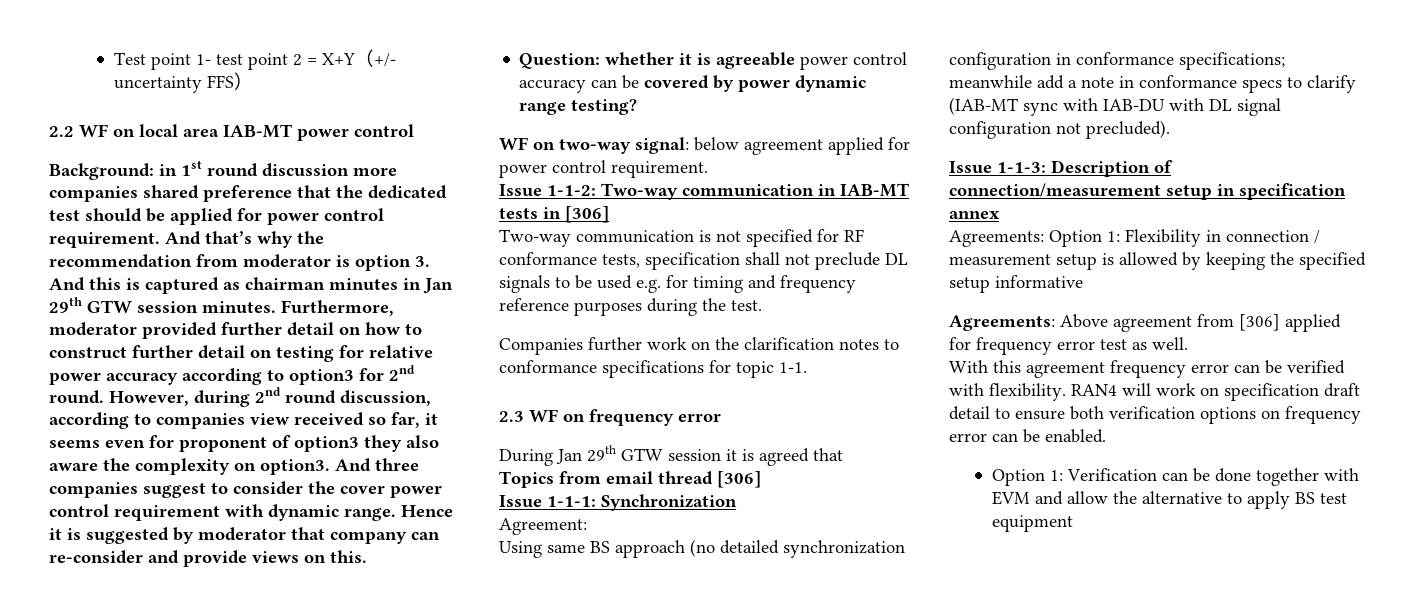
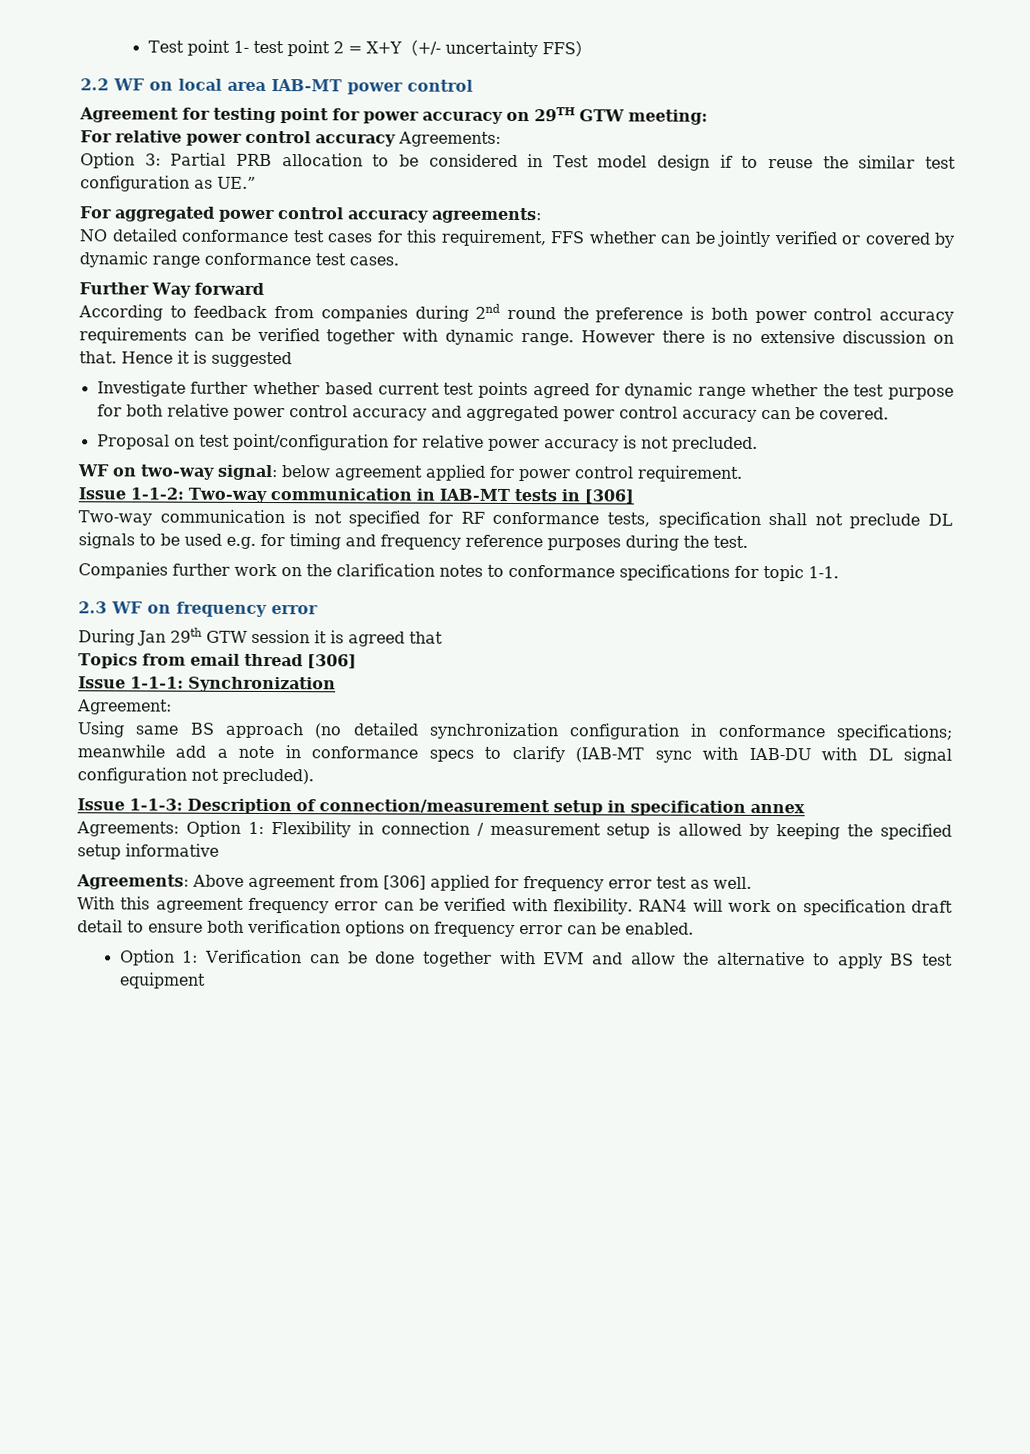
[49,160,397,180] [49,185,447,202] [49,208,384,225] [49,231,324,248] [49,254,430,271] [49,277,453,294] [49,297,394,316] [49,322,422,339] [49,345,433,362] [49,365,415,385] [49,387,431,407] [49,412,438,429] [49,435,439,452] [49,458,419,475] [49,481,442,498] [49,504,453,521] [49,527,440,544] [49,550,367,567] [519,52,796,69] Background: in 1st round discussion more companies shared preference that the dedicated test should be applied for power control requirement. And that’s why the recommendation from moderator is option 3. And this is captured as chairman minutes in Jan 29th GTW session minutes. Furthermore, moderator provided further detail on how to construct further detail on testing for relative power accuracy according to option3 for 2nd round. However, during 2nd round discussion, according to companies view received so far, it seems even for proponent of option3 they also aware the complexity on option3. And three companies suggest to consider the cover power control requirement with dynamic range. Hence it is suggested by moderator that company can re-consider and provide views on this. // Question: whether it is agreeable -> [79,107,708,125] [80,130,501,147] [80,152,956,171] [80,175,256,192] [80,206,542,224] [79,228,954,248] [79,251,399,268] [79,282,264,298] [78,303,954,324] [79,327,955,346] [79,350,292,368] [96,380,954,400] [96,403,559,422] Agreement for testing point for power accuracy on 29TH GTW meeting: // For relative power control accuracy Agreements: // Option 3: Partial PRB allocation to be considered in Test model design if to reuse the similar test configuration as UE.” // For aggregated power control accuracy agreements: // NO detailed conformance test cases for this requirement, FFS whether can be jointly verified or covered by dynamic range conformance test cases. // Further Way forward // According to feedback from companies during 2nd round the preference is both power control accuracy requirements can be verified together with dynamic range. However there is no extensive discussion on that. Hence it is suggested // Investigate further whether based current test points agreed for dynamic range whether the test purpose for both relative power control accuracy and aggregated
[644,75,867,92] [519,99,638,115] covered by power dynamic range testing? -> [818,407,889,420] [96,433,758,452] covered. // Proposal on test point/configuration for relative power accuracy is not precluded.

